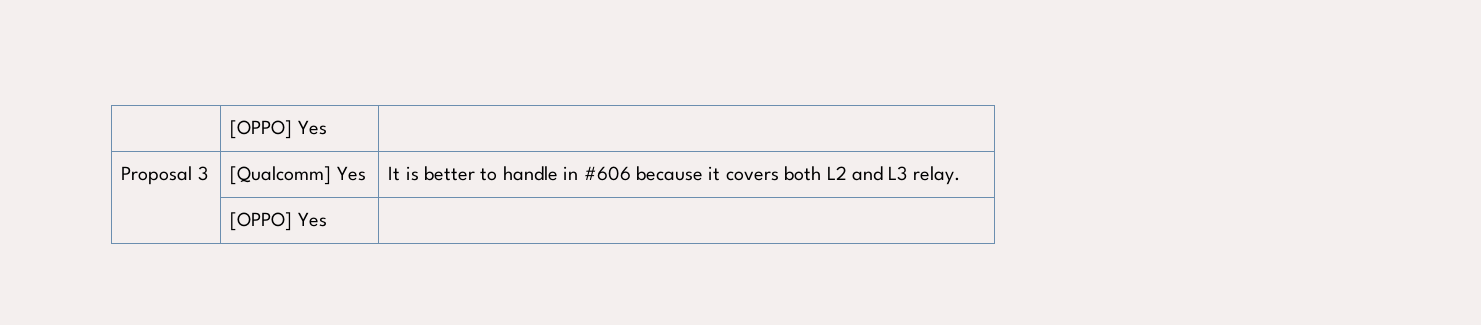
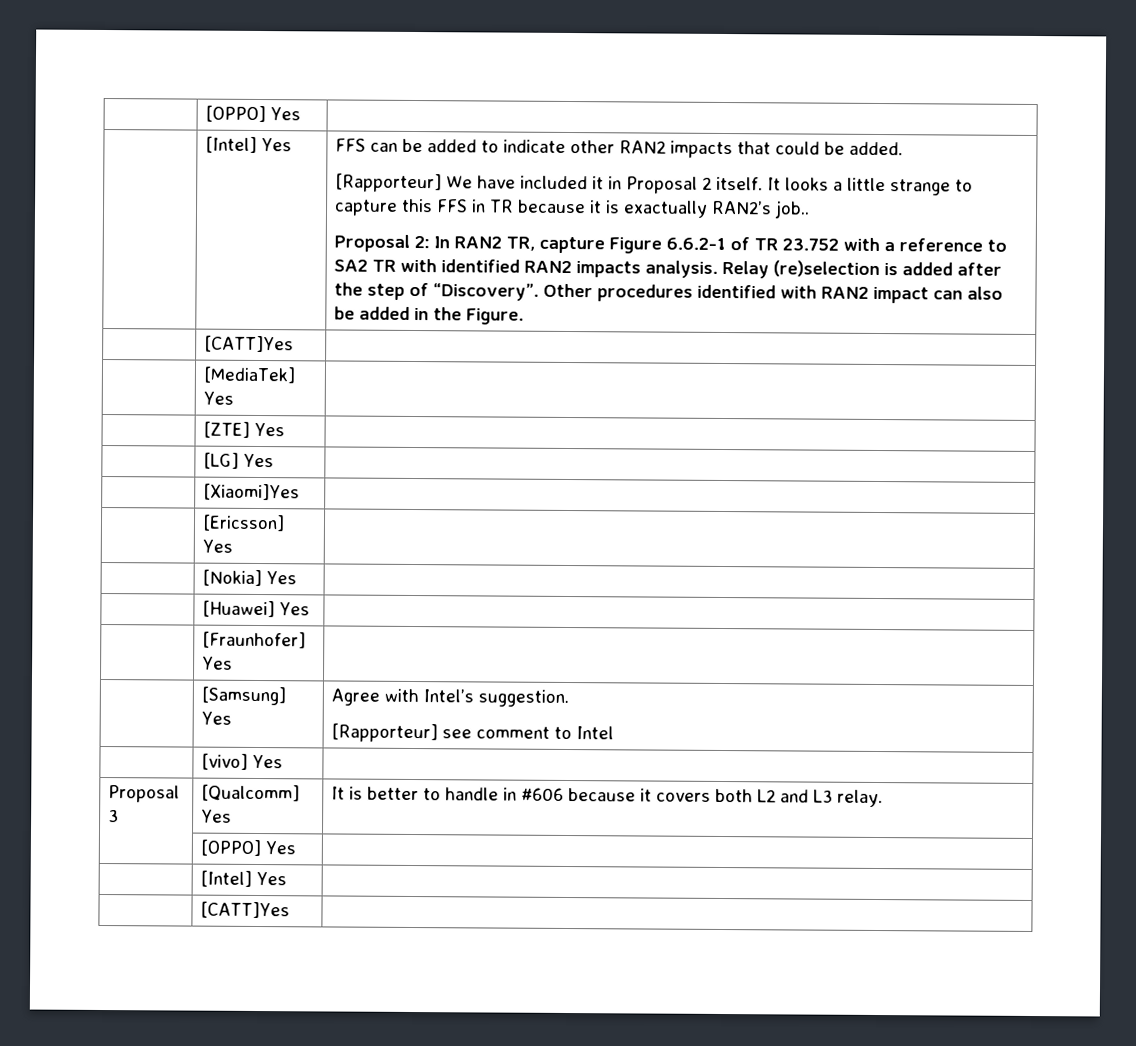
[230,120,327,139] | [OPPO] Yes | -> [205,105,302,123] [205,136,293,153] [335,138,904,159] [335,173,973,196] [334,198,811,219] [334,234,1008,254] [334,258,1003,279] [334,282,1003,304] [334,306,525,325] [204,335,295,353] [203,366,297,384] [203,391,235,405] [203,421,286,438] [203,452,275,469] [203,483,301,501] [202,514,286,532] [202,539,234,553] [202,569,298,587] [202,600,311,618] [202,631,307,649] [202,656,234,670] [201,686,287,706] [201,711,233,725] [331,688,570,708] [331,723,615,743] [201,753,284,770] | [OPPO] Yes | // | [Intel] Yes | FFS can be added to indicate other RAN2 impacts that could be added. // [Rapporteur] We have included it in Proposal 2 itself. It looks a little strange to capture this FFS in TR because it is exactually RAN2’s job.. // Proposal 2: In RAN2 TR, capture Figure 6.6.2-1 of TR 23.752 with a reference to SA2 TR with identified RAN2 impacts analysis. Relay (re)selection is added after the step of “Discovery”. Other procedures identified with RAN2 impact can also be added in the Figure. // | [CATT]Yes | // | [MediaTek] Yes | // | [ZTE] Yes | // | [LG] Yes | // | [Xiaomi]Yes | // | [Ericsson] Yes | // | [Nokia] Yes | // | [Huawei] Yes | // | [Fraunhofer] Yes | // | [Samsung] Yes | Agree with Intel’s suggestion. // [Rapporteur] see comment to Intel // | [vivo] Yes |
(327, 219) none -> [200,870,288,887] [200,901,291,919] // | [Intel] Yes | // | [CATT]Yes |

